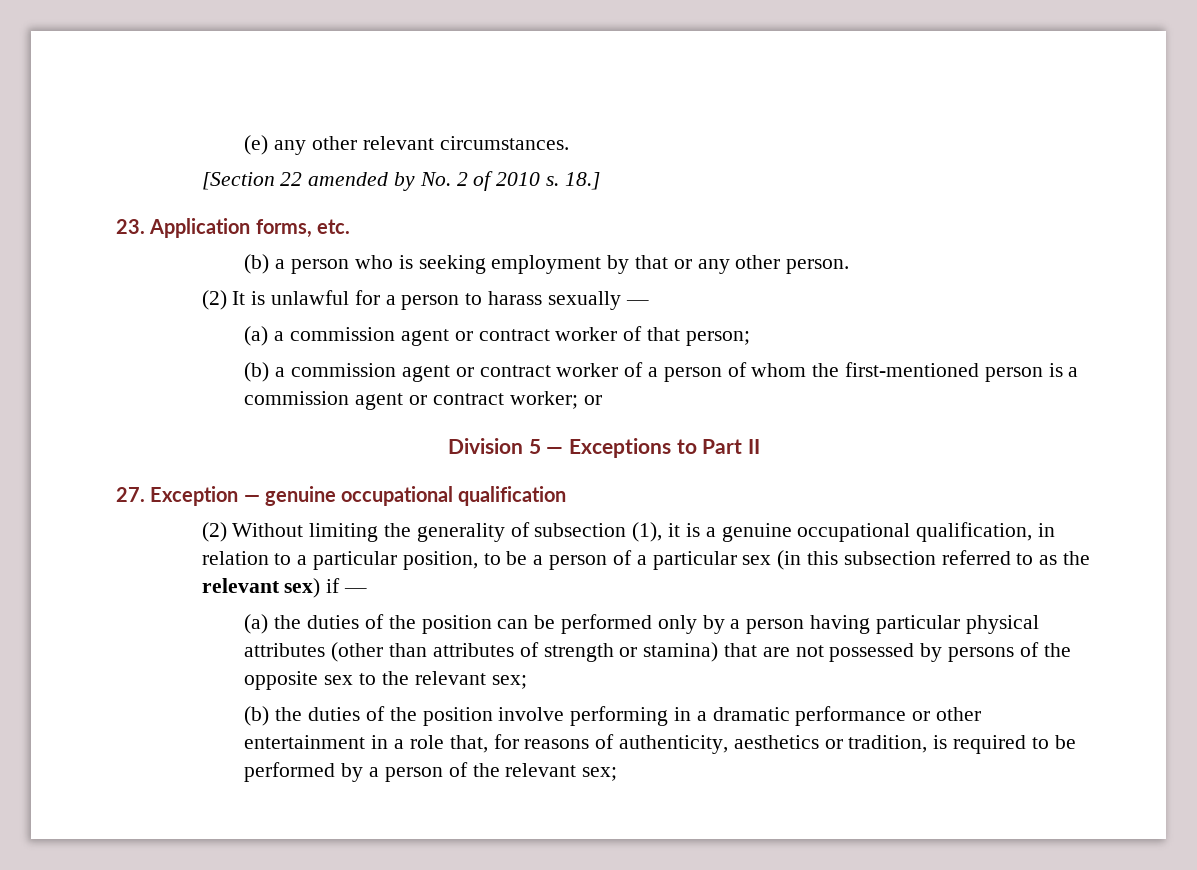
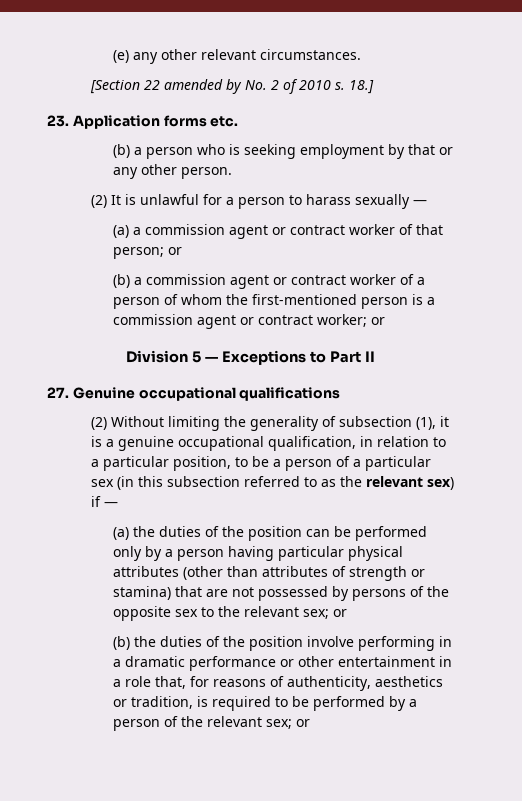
[255,219,312,238] forms, -> [163,115,207,127] forms
(750, 338) none -> [167,247,182,255] or
[150,486,567,506] Exception — genuine occupational qualification -> [72,387,341,401] Genuine occupational qualifications
(527, 682) none -> [332,609,347,617] or
(618, 774) none -> [295,719,310,727] or

